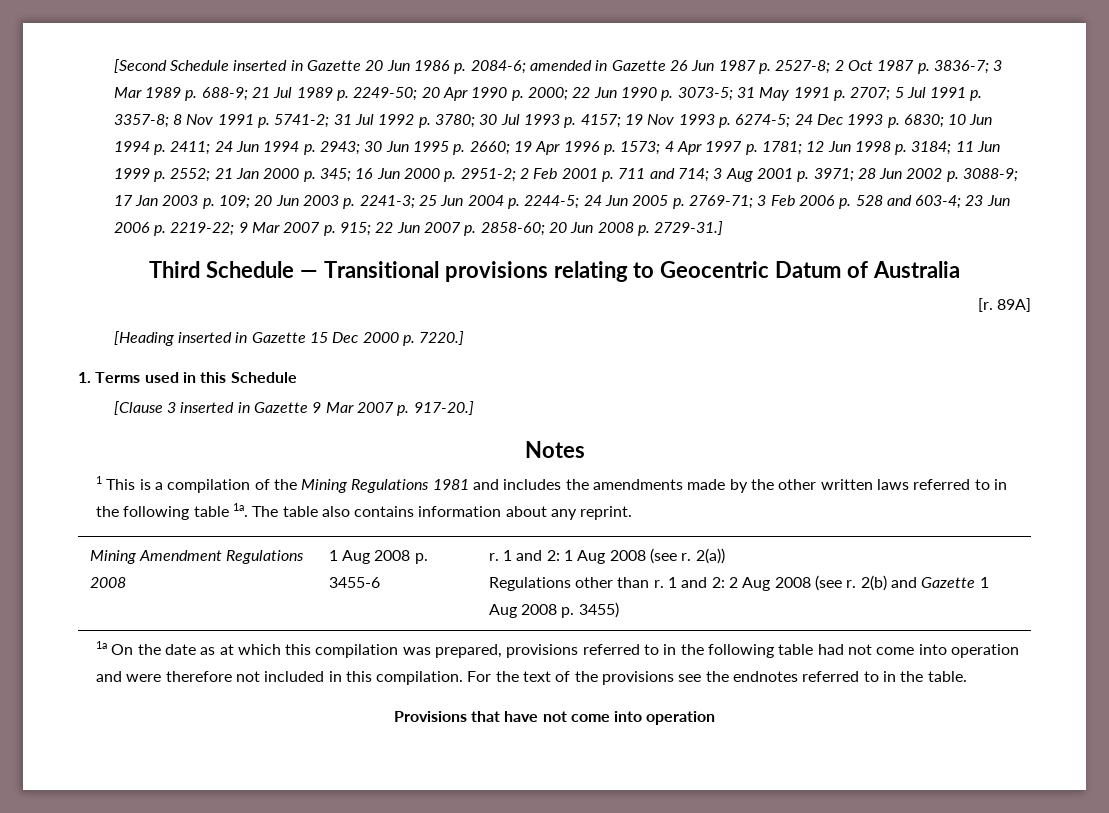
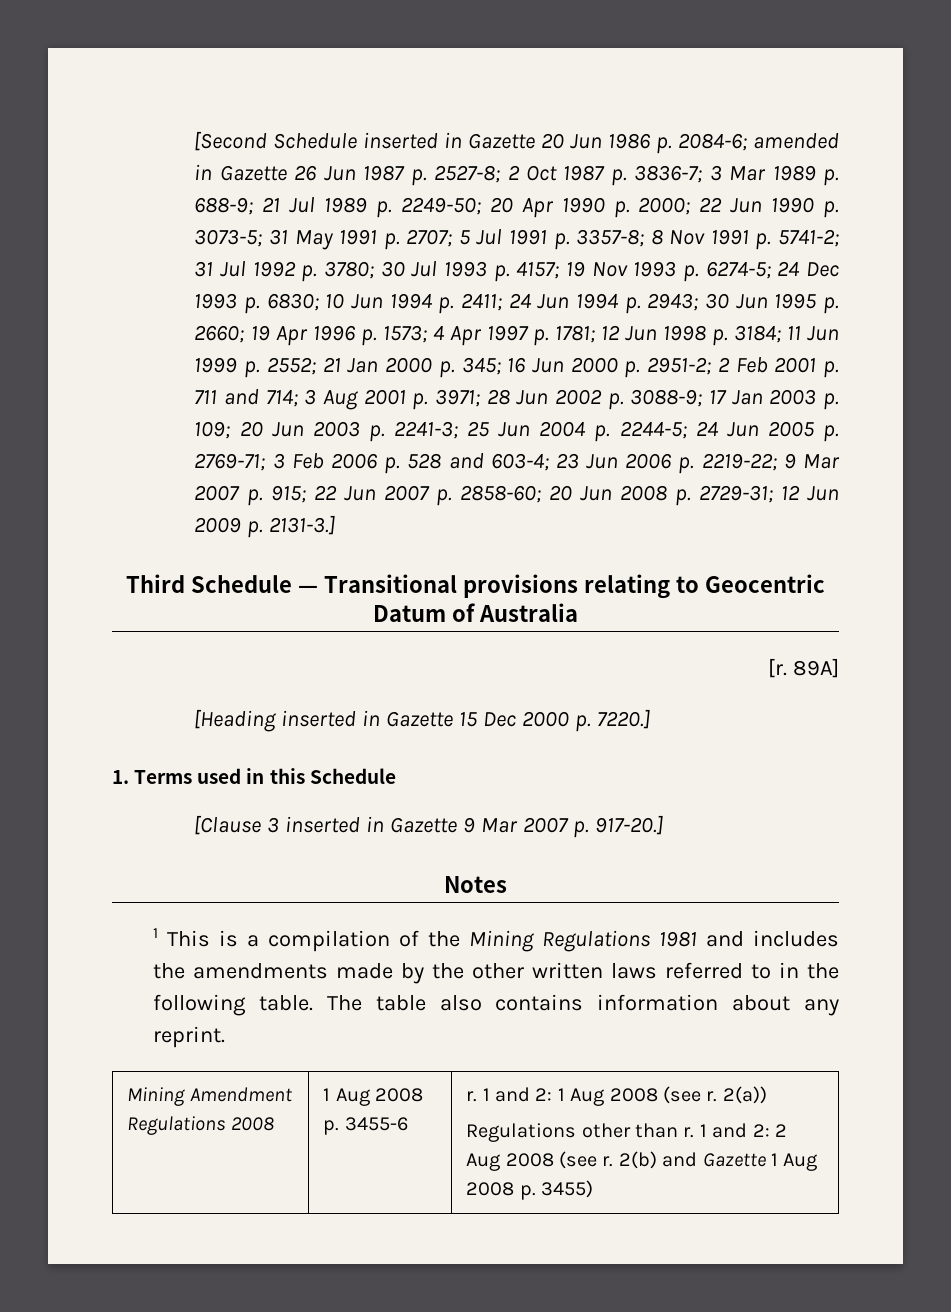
[654,221,724,235] 2729-31.] -> [698,485,839,503] [194,515,336,538] 2729-31; 12 Jun 2009 p. 2131-3.]
[193,503,248,517] table 1a. -> [259,995,314,1011] table.
[95,641,1019,658] [95,671,967,685] [393,711,716,725] // 1a On the date as at which this compilation was prepared, provisions referred to in the following table had not come into operation and were therefore not included in this compilation. For the text of the provisions see the endnotes referred to in the table. // Provisions that have not come into operation -> (593, 1189) none

